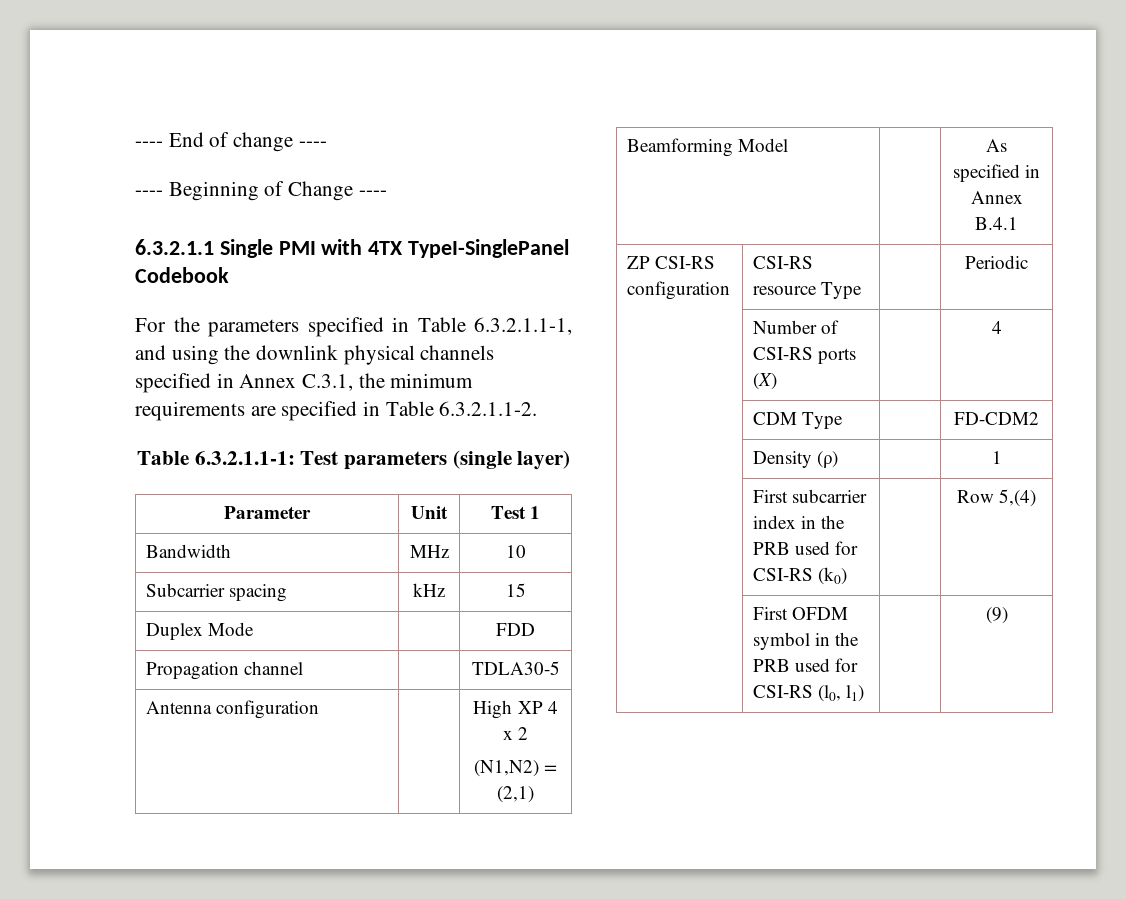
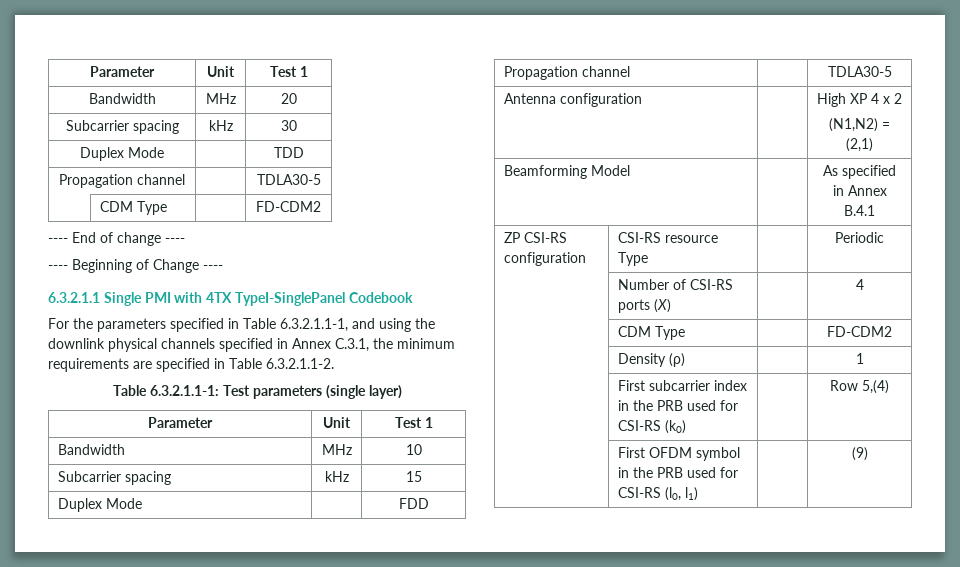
(135, 144) none -> [90,66,155,77] [207,66,235,77] [269,66,308,77] [88,93,156,104] [205,93,236,104] [280,93,297,104] [65,120,179,134] [208,120,233,131] [280,120,297,131] [80,147,164,161] [273,147,304,158] [59,174,185,188] [256,174,321,185] [99,201,167,215] [256,201,321,212] Parameter | Unit | Test 1 // Bandwidth | MHz | 20 // Subcarrier spacing | kHz | 30 // Duplex Mode | | TDD // Propagation channel | | TDLA30-5 // | CDM Type | | FD-CDM2 //

